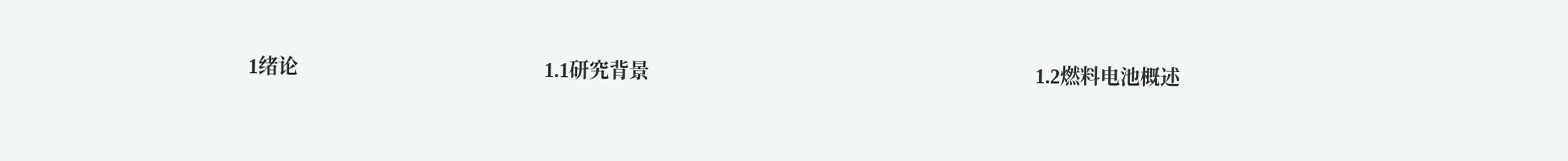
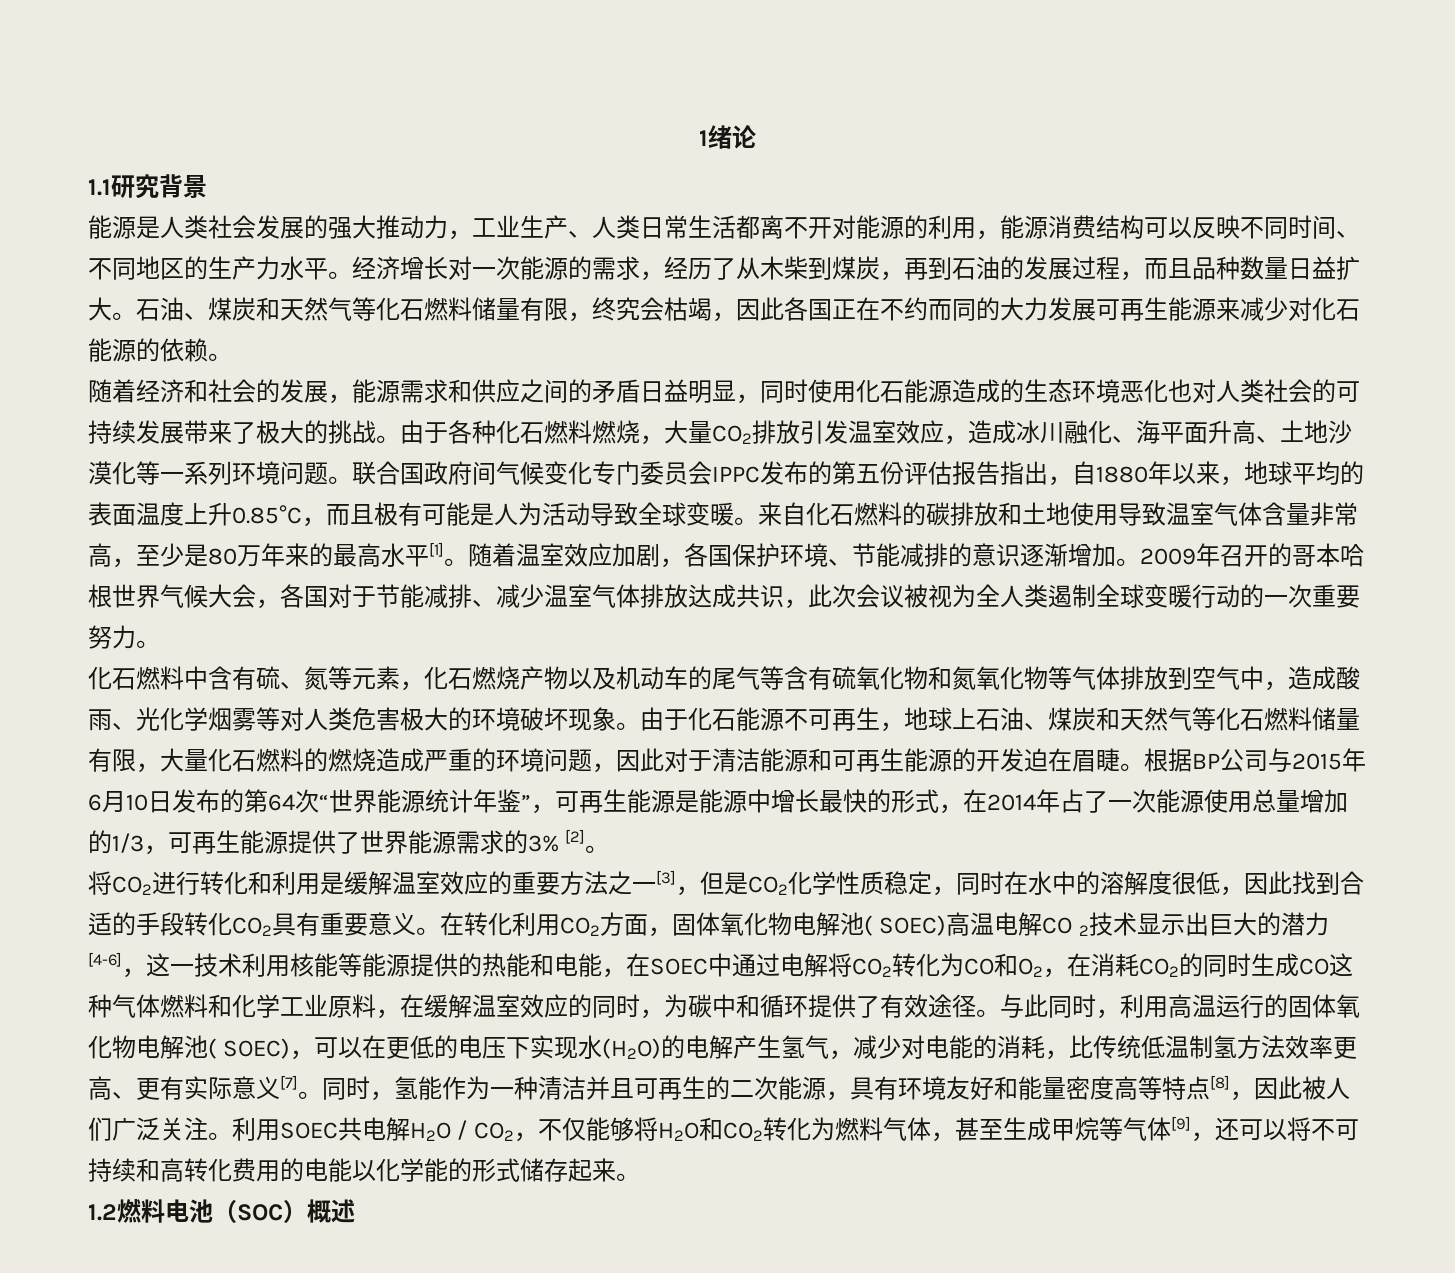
(651, 71) none -> [88,215,1360,240] [88,256,1360,281] [88,297,1360,322] [88,338,232,362] [88,379,1360,404] [88,420,1352,445] [88,461,1364,486] [88,502,1358,527] [88,542,444,568] [444,543,1364,568] [88,584,1360,609] [88,625,160,649] [88,666,1360,691] [88,707,1360,732] [88,748,1366,773] [88,789,1348,814] [88,829,586,855] [585,845,610,853] [88,870,676,895] [676,871,1364,896] [88,912,1329,937] [88,952,122,967] [122,953,1353,978] [88,994,1360,1019] [88,1035,1358,1060] [88,1075,298,1100] [298,1075,1230,1101] [1230,1076,1350,1101] [88,1116,1191,1142] [1190,1117,1359,1142] [88,1158,640,1182] // 能源是人类社会发展的强大推动力，工业生产、人类日常生活都离不开对能源的利用，能源消费结构可以反映不同时间、不同地区的生产力水平。经济增长对一次能源的需求，经历了从木柴到煤炭，再到石油的发展过程，而且品种数量日益扩大。石油、煤炭和天然气等化石燃料储量有限，终究会枯竭，因此各国正在不约而同的大力发展可再生能源来减少对化石能源的依赖。 // 随着经济和社会的发展，能源需求和供应之间的矛盾日益明显，同时使用化石能源造成的生态环境恶化也对人类社会的可持续发展带来了极大的挑战。由于各种化石燃料燃烧，大量CO2排放引发温室效应，造成冰川融化、海平面升高、土地沙漠化等一系列环境问题。联合国政府间气候变化专门委员会IPPC发布的第五份评估报告指出，自1880年以来，地球平均的表面温度上升0.85°C，而且极有可能是人为活动导致全球变暖。来自化石燃料的碳排放和土地使用导致温室气体含量非常高，至少是80万年来的最高水平[1]。随着温室效应加剧，各国保护环境、节能减排的意识逐渐增加。2009年召开的哥本哈根世界气候大会，各国对于节能减排、减少温室气体排放达成共识，此次会议被视为全人类遏制全球变暖行动的一次重要努力。 // 化石燃料中含有硫、氮等元素，化石燃烧产物以及机动车的尾气等含有硫氧化物和氮氧化物等气体排放到空气中，造成酸雨、光化学烟雾等对人类危害极大的环境破坏现象。由于化石能源不可再生，地球上石油、煤炭和天然气等化石燃料储量有限，大量化石燃料的燃烧造成严重的环境问题，因此对于清洁能源和可再生能源的开发迫在眉睫。根据BP公司与2015年6月10日发布的第64次“世界能源统计年鉴”，可再生能源是能源中增长最快的形式，在2014年占了一次能源使用总量增加的1/3，可再生能源提供了世界能源需求的3% [2]。 // 将CO2进行转化和利用是缓解温室效应的重要方法之一[3]，但是CO2化学性质稳定，同时在水中的溶解度很低，因此找到合适的手段转化CO2具有重要意义。在转化利用CO2方面，固体氧化物电解池( SOEC)高温电解CO 2技术显示出巨大的潜力[4-6]，这一技术利用核能等能源提供的热能和电能，在SOEC中通过电解将CO2转化为CO和O2，在消耗CO2的同时生成CO这种气体燃料和化学工业原料，在缓解温室效应的同时，为碳中和循环提供了有效途径。与此同时，利用高温运行的固体氧化物电解池( SOEC)，可以在更低的电压下实现水(H2O)的电解产生氢气，减少对电能的消耗，比传统低温制氢方法效率更高、更有实际意义[7]。同时，氢能作为一种清洁并且可再生的二次能源，具有环境友好和能量密度高等特点[8]，因此被人们广泛关注。利用SOEC共电解H2O / CO2，不仅能够将H2O和CO2转化为燃料气体，甚至生成甲烷等气体[9]，还可以将不可持续和高转化费用的电能以化学能的形式储存起来。
(1141, 76) none -> [213,1199,307,1223] （SOC）

